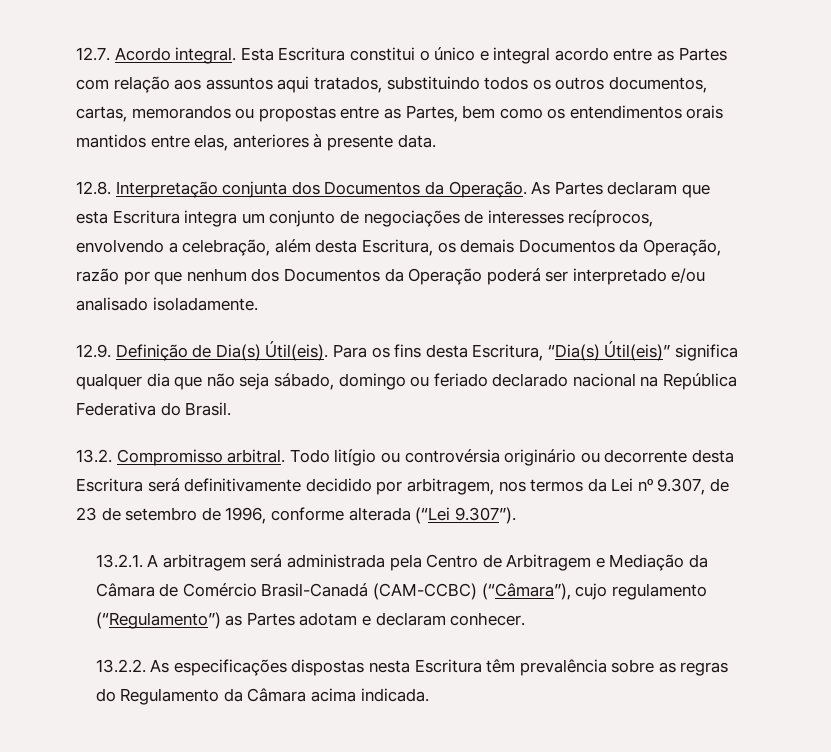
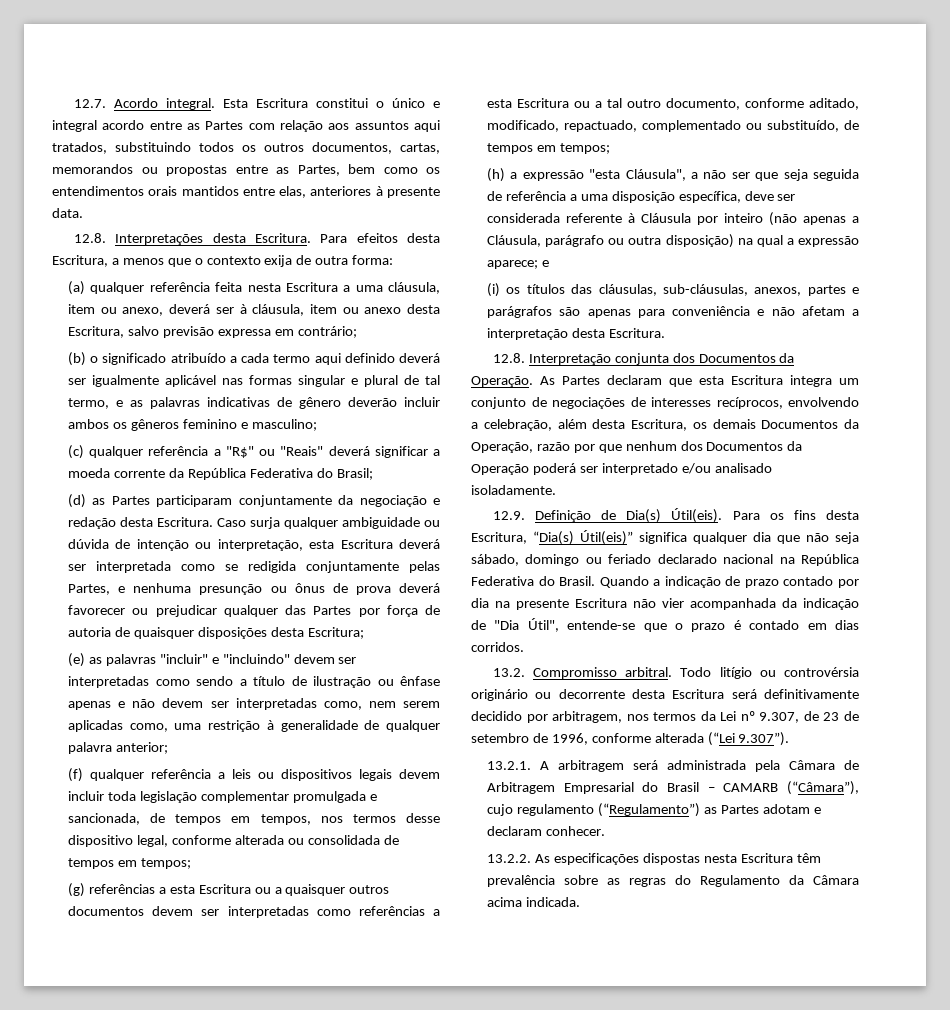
(436, 141) none -> [73,233,440,245] [52,255,394,267] [68,281,440,295] [68,304,440,316] [68,326,357,338] [68,352,440,366] [68,375,441,387] [68,397,440,409] [68,419,317,431] [68,445,440,459] [68,468,373,480] [68,494,440,508] [68,517,440,529] [68,539,441,551] [68,561,440,573] [68,583,440,595] [68,605,440,617] [68,627,364,639] [68,653,357,667] [68,676,440,688] [68,698,440,710] [68,720,440,732] [68,742,168,754] [68,768,440,782] [68,791,377,803] [68,813,441,825] [68,835,399,847] [68,858,191,869] [68,883,390,897] [68,906,440,918] [487,98,859,110] [487,120,859,132] [487,143,610,154] [487,168,859,182] [487,191,796,203] [487,212,859,226] [487,234,859,248] [487,260,549,269] [487,283,859,297] [487,306,859,318] [487,328,665,340] // 12.8. Interpretações desta Escritura. Para efeitos desta Escritura, a menos que o contexto exija de outra forma: // (a) qualquer referência feita nesta Escritura a uma cláusula, item ou anexo, deverá ser à cláusula, item ou anexo desta Escritura, salvo previsão expressa em contrário; // (b) o significado atribuído a cada termo aqui definido deverá ser igualmente aplicável nas formas singular e plural de tal termo, e as palavras indicativas de gênero deverão incluir ambos os gêneros feminino e masculino; // (c) qualquer referência a "R$" ou "Reais" deverá significar a moeda corrente da República Federativa do Brasil; // (d) as Partes participaram conjuntamente da negociação e redação desta Escritura. Caso surja qualquer ambiguidade ou dúvida de intenção ou interpretação, esta Escritura deverá ser interpretada como se redigida conjuntamente pelas Partes, e nenhuma presunção ou ônus de prova deverá favorecer ou prejudicar qualquer das Partes por força de autoria de quaisquer disposições desta Escritura; // (e) as palavras "incluir" e "incluindo" devem ser interpretadas como sendo a título de ilustração ou ênfase apenas e não devem ser interpretadas como, nem serem aplicadas como, uma restrição à generalidade de qualquer palavra anterior; // (f) qualquer referência a leis ou dispositivos legais devem incluir toda legislação complementar promulgada e sancionada, de tempos em tempos, nos termos desse dispositivo legal, conforme alterada ou consolidada de tempos em tempos; // (g) referências a esta Escritura ou a quaisquer outros documentos devem ser interpretadas como referências a esta Escritura ou a tal outro documento, conforme aditado, modificado, repactuado, complementado ou substituído, de tempos em tempos; // (h) a expressão "esta Cláusula", a não ser que seja seguida de referência a uma disposição específica, deve ser considerada referente à Cláusula por inteiro (não apenas a Cláusula, parágrafo ou outra disposição) na qual a expressão aparece; e // (i) os títulos das cláusulas, sub-cláusulas, anexos, partes e parágrafos são apenas para conveniência e não afetam a interpretação desta Escritura.
(232, 409) none -> [599,576,859,588] [471,598,859,610] [471,618,859,632] [471,642,524,652] Quando a indicação de prazo contado por dia na presente Escritura não vier acompanhada da indicação de "Dia Útil", entende-se que o prazo é contado em dias corridos.
[426,554,479,568] Centro -> [789,760,836,770] Câmara
[595,554,709,571] [95,583,477,600] e Mediação da Câmara de Comércio Brasil-Canadá (CAM-CCBC) -> [563,782,779,794] Empresarial do Brasil – CAMARB

